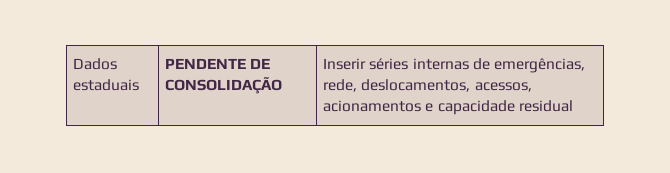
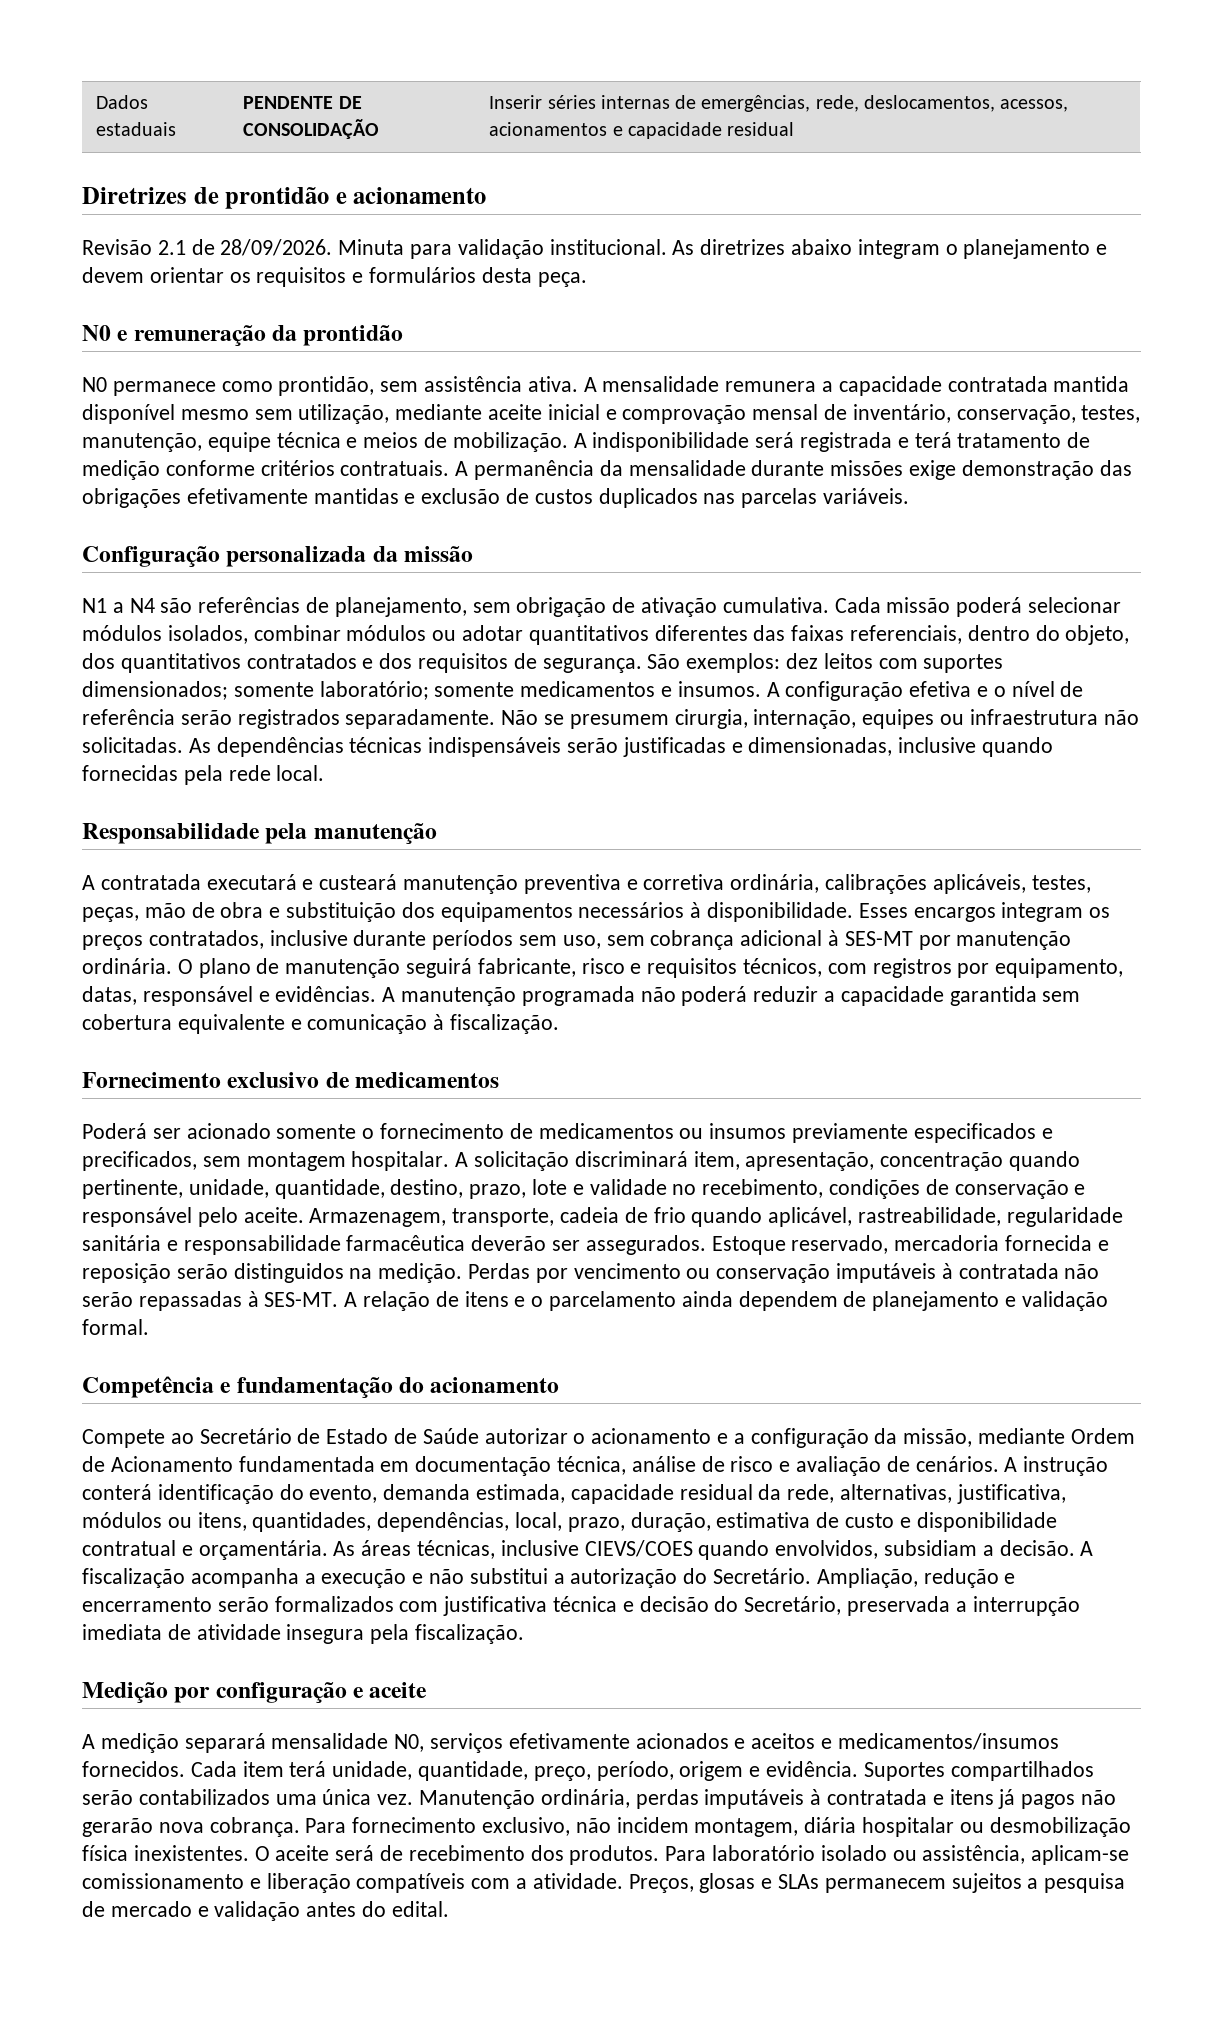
(573, 106) none -> [82,187,487,209] [82,239,1108,259] [82,267,587,287] [82,325,404,346] [82,376,1130,396] [82,404,1141,424] [82,432,1091,452] [82,460,1132,480] [82,488,910,508] [82,546,474,567] [82,597,1122,617] [82,625,1130,645] [82,653,1004,673] [82,681,1084,701] [82,709,1139,729] [82,737,1054,757] [82,765,325,785] [82,823,437,844] [82,874,1091,894] [82,902,1111,922] [82,930,1072,950] [82,958,1124,978] [82,986,1081,1006] [82,1014,560,1034] [82,1072,500,1088] [82,1123,1053,1143] [82,1151,1081,1171] [82,1179,1086,1199] [82,1207,1123,1227] [82,1235,1109,1255] [82,1263,1100,1283] [82,1291,1108,1311] [82,1319,149,1335] [82,1376,560,1398] [82,1428,1135,1448] [82,1456,1109,1476] [82,1484,1066,1504] [82,1512,1057,1532] [82,1540,1094,1560] [82,1568,1016,1588] [82,1596,1080,1616] [82,1624,525,1644] [82,1682,428,1703] [82,1733,1059,1753] [82,1761,1094,1781] [82,1789,1117,1809] [82,1817,1131,1837] [82,1845,1130,1865] [82,1873,1126,1893] [82,1901,449,1921] // Diretrizes de prontidão e acionamento // Revisão 2.1 de 28/09/2026. Minuta para validação institucional. As diretrizes abaixo integram o planejamento e devem orientar os requisitos e formulários desta peça. // N0 e remuneração da prontidão // N0 permanece como prontidão, sem assistência ativa. A mensalidade remunera a capacidade contratada mantida disponível mesmo sem utilização, mediante aceite inicial e comprovação mensal de inventário, conservação, testes, manutenção, equipe técnica e meios de mobilização. A indisponibilidade será registrada e terá tratamento de medição conforme critérios contratuais. A permanência da mensalidade durante missões exige demonstração das obrigações efetivamente mantidas e exclusão de custos duplicados nas parcelas variáveis. // Configuração personalizada da missão // N1 a N4 são referências de planejamento, sem obrigação de ativação cumulativa. Cada missão poderá selecionar módulos isolados, combinar módulos ou adotar quantitativos diferentes das faixas referenciais, dentro do objeto, dos quantitativos contratados e dos requisitos de segurança. São exemplos: dez leitos com suportes dimensionados; somente laboratório; somente medicamentos e insumos. A configuração efetiva e o nível de referência serão registrados separadamente. Não se presumem cirurgia, internação, equipes ou infraestrutura não solicitadas. As dependências técnicas indispensáveis serão justificadas e dimensionadas, inclusive quando fornecidas pela rede local. // Responsabilidade pela manutenção // A contratada executará e custeará manutenção preventiva e corretiva ordinária, calibrações aplicáveis, testes, peças, mão de obra e substituição dos equipamentos necessários à disponibilidade. Esses encargos integram os preços contratados, inclusive durante períodos sem uso, sem cobrança adicional à SES-MT por manutenção ordinária. O plano de manutenção seguirá fabricante, risco e requisitos técnicos, com registros por equipamento, datas, responsável e evidências. A manutenção programada não poderá reduzir a capacidade garantida sem cobertura equivalente e comunicação à fiscalização. // Fornecimento exclusivo de medicamentos // Poderá ser acionado somente o fornecimento de medicamentos ou insumos previamente especificados e precificados, sem montagem hospitalar. A solicitação discriminará item, apresentação, concentração quando pertinente, unidade, quantidade, destino, prazo, lote e validade no recebimento, condições de conservação e responsável pelo aceite. Armazenagem, transporte, cadeia de frio quando aplicável, rastreabilidade, regularidade sanitária e responsabilidade farmacêutica deverão ser assegurados. Estoque reservado, mercadoria fornecida e reposição serão distinguidos na medição. Perdas por vencimento ou conservação imputáveis à contratada não serão repassadas à SES-MT. A relação de itens e o parcelamento ainda dependem de planejamento e validação formal. // Competência e fundamentação do acionamento // Compete ao Secretário de Estado de Saúde autorizar o acionamento e a configuração da missão, mediante Ordem de Acionamento fundamentada em documentação técnica, análise de risco e avaliação de cenários. A instrução conterá identificação do evento, demanda estimada, capacidade residual da rede, alternativas, justificativa, módulos ou itens, quantidades, dependências, local, prazo, duração, estimativa de custo e disponibilidade contratual e orçamentária. As áreas técnicas, inclusive CIEVS/COES quando envolvidos, subsidiam a decisão. A fiscalização acompanha a execução e não substitui a autorização do Secretário. Ampliação, redução e encerramento serão formalizados com justificativa técnica e decisão do Secretário, preservada a interrupção imediata de atividade insegura pela fiscalização. // Medição por configuração e aceite // A medição separará mensalidade N0, serviços efetivamente acionados e aceitos e medicamentos/insumos fornecidos. Cada item terá unidade, quantidade, preço, período, origem e evidência. Suportes compartilhados serão contabilizados uma única vez. Manutenção ordinária, perdas imputáveis à contratada e itens já pagos não gerarão nova cobrança. Para fornecimento exclusivo, não incidem montagem, diária hospitalar ou desmobilização física inexistentes. O aceite será de recebimento dos produtos. Para laboratório isolado ou assistência, aplicam-se comissionamento e liberação compatíveis com a atividade. Preços, glosas e SLAs permanecem sujeitos a pesquisa de mercado e validação antes do edital.

